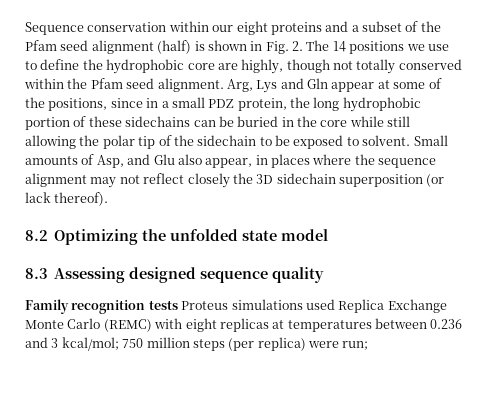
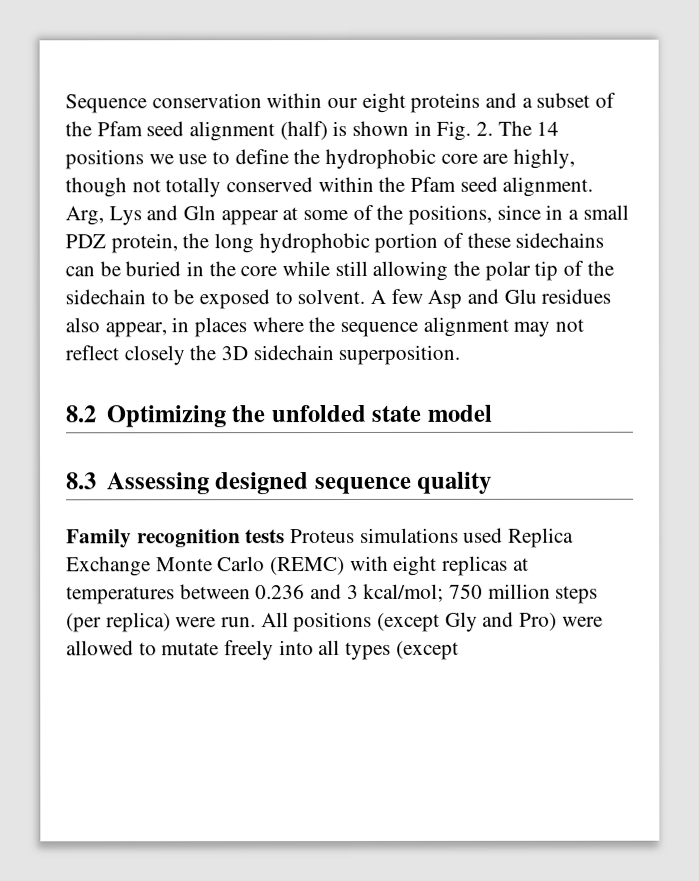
[413,135,448,146] [25,154,124,168] Small amounts of Asp, -> [370,288,463,309] A few Asp
(175, 159) none -> [541,288,612,304] residues
[339,174,445,187] [25,192,109,206] superposition (or lack thereof). -> [338,344,461,366] superposition.
[342,341,369,350] run; -> [221,611,603,633] [66,640,459,661] run. All positions (except Gly and Pro) were allowed to mutate freely into all types (except

